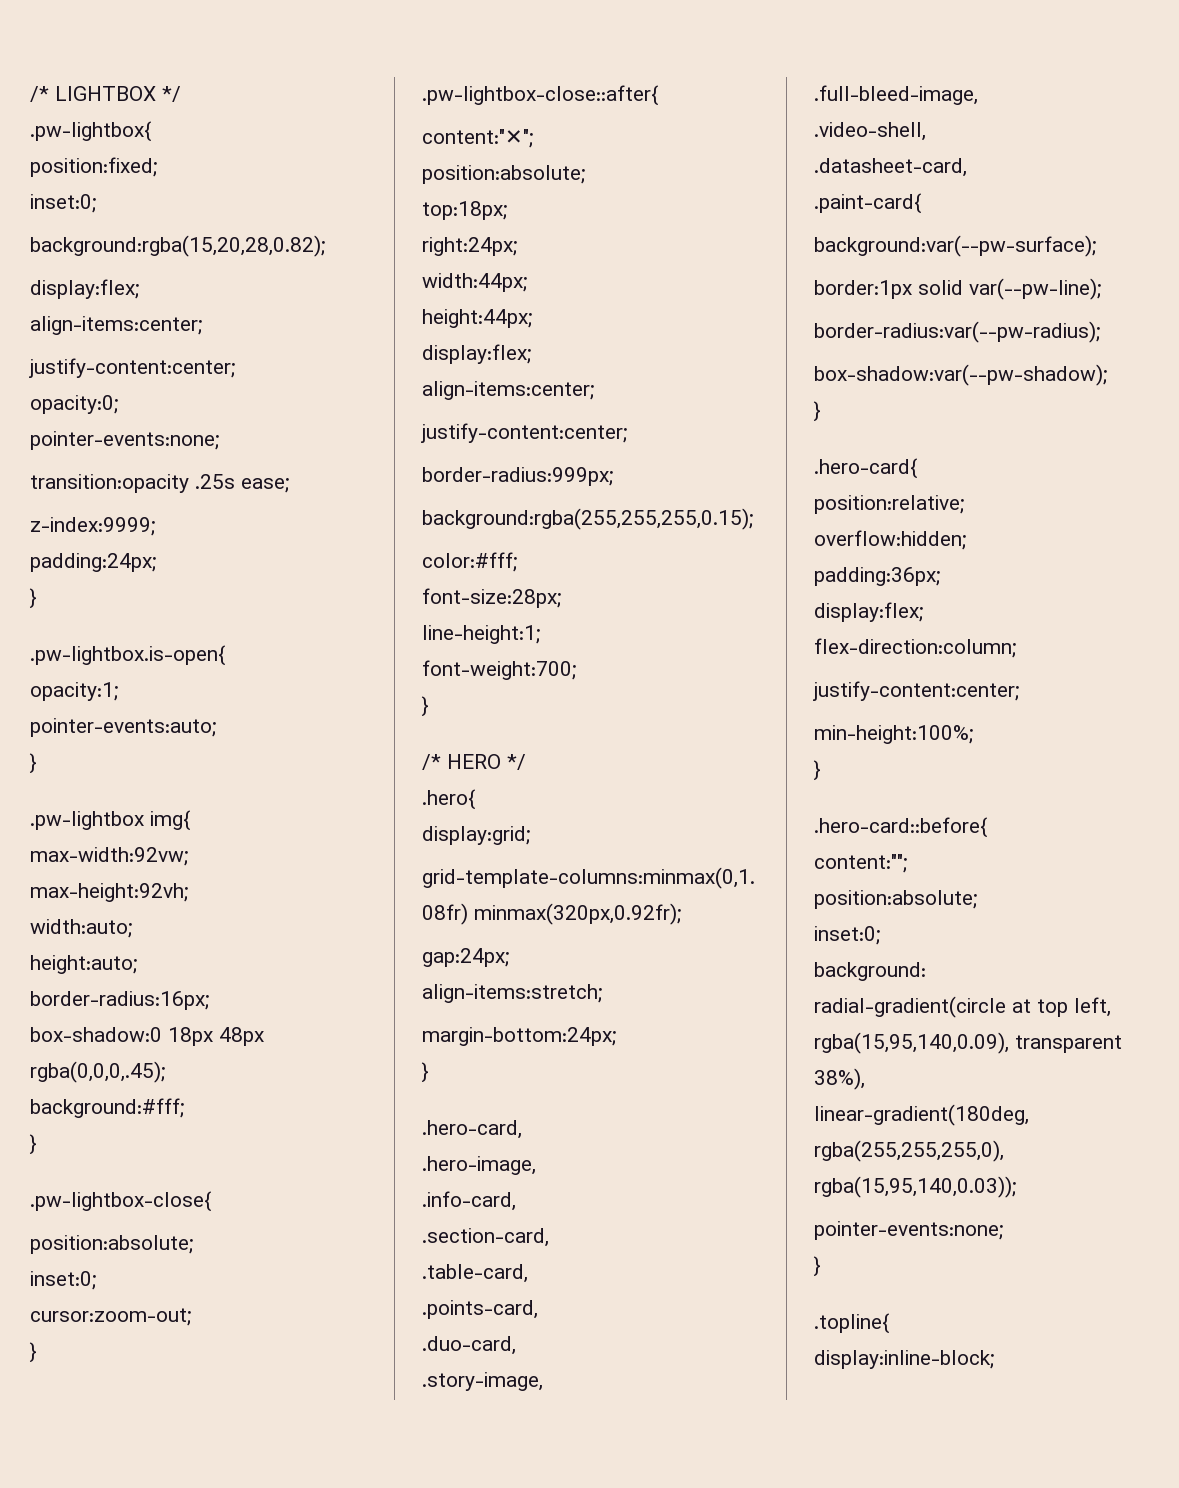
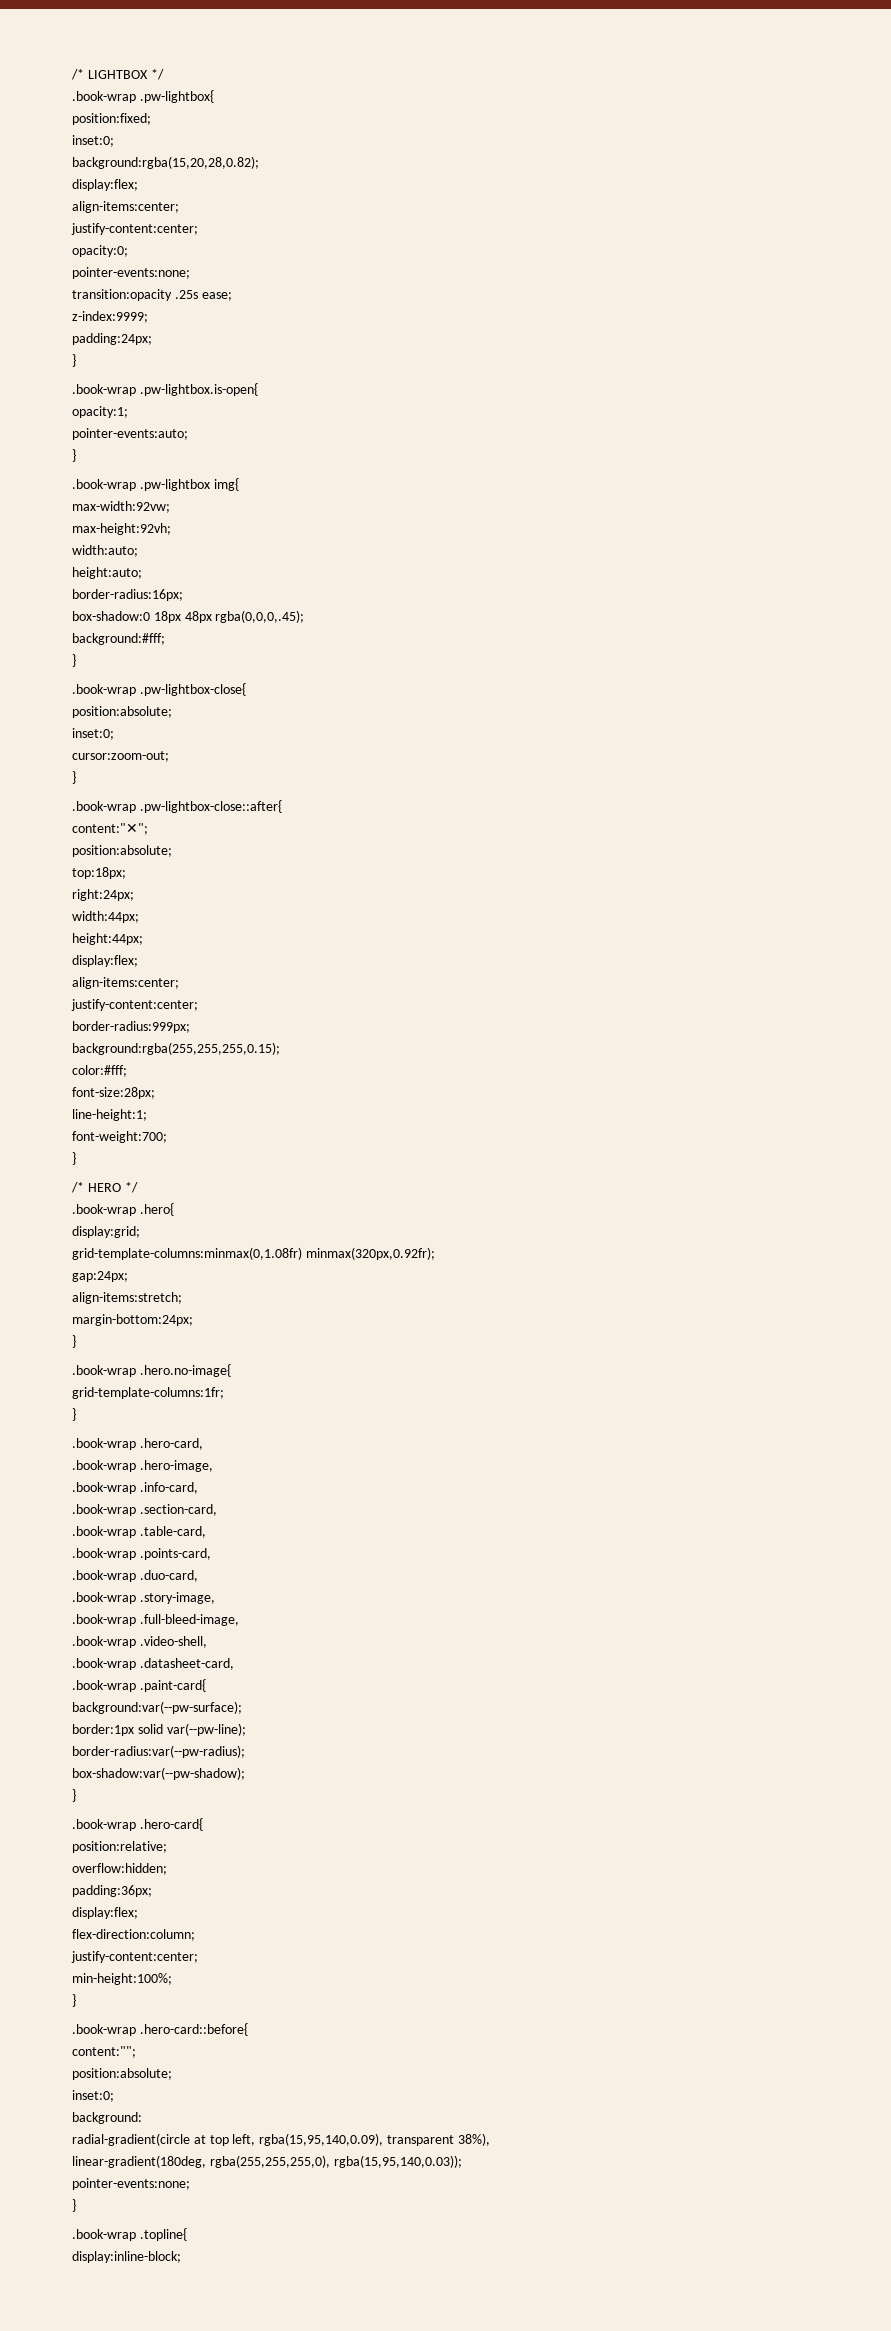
(181, 94) none -> [72,91,136,103] .book-wrap
(37, 598) none -> [72,384,136,396] .book-wrap
(37, 763) none -> [72,479,136,491] .book-wrap
(37, 1144) none -> [72,684,136,696] .book-wrap
(37, 1352) none -> [72,801,136,813] .book-wrap
(526, 762) none -> [72,1204,136,1216] .book-wrap
(429, 1072) none -> [72,1364,231,1377] [72,1387,224,1399] [72,1408,76,1421] [72,1438,136,1450] .book-wrap .hero.no-image{ // grid-template-columns:1fr; // } // .book-wrap
(522, 1129) none -> [72,1460,136,1472] .book-wrap
(536, 1165) none -> [72,1482,136,1494] .book-wrap
(516, 1201) none -> [72,1504,136,1516] .book-wrap
(549, 1237) none -> [72,1526,136,1538] .book-wrap
(528, 1273) none -> [72,1548,136,1560] .book-wrap
(538, 1309) none -> [72,1570,136,1582] .book-wrap
(516, 1345) none -> [72,1592,136,1604] .book-wrap
(543, 1381) none -> [72,1614,136,1626] .book-wrap
(978, 95) none -> [72,1636,136,1648] .book-wrap
(926, 131) none -> [72,1658,136,1670] .book-wrap
(967, 167) none -> [72,1680,136,1692] .book-wrap
(821, 411) none -> [72,1819,136,1831] .book-wrap
(821, 770) none -> [72,2024,136,2036] .book-wrap
(821, 1266) none -> [72,2229,136,2241] .book-wrap

